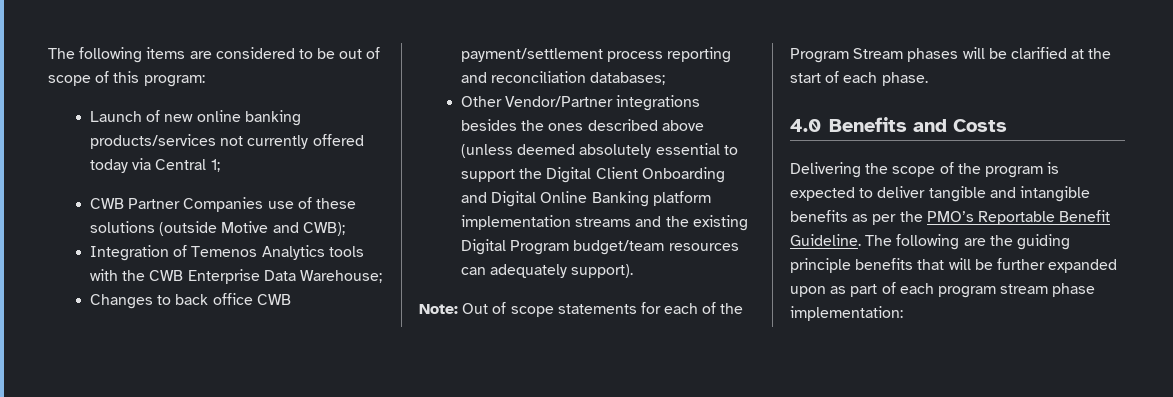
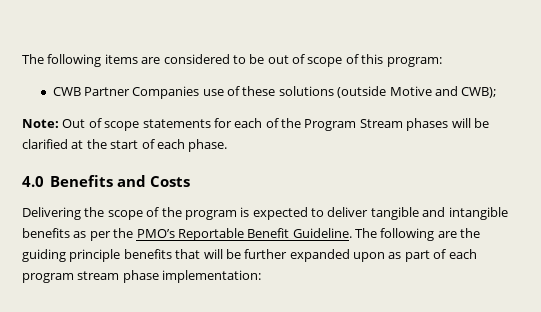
[89,110,301,126] [89,134,364,149] [89,158,220,173] // Launch of new online banking products/services not currently offered today via Central 1; -> (442, 62) none
[89,245,364,261] [89,269,382,284] [89,293,291,309] [460,47,732,63] [460,71,666,85] [460,95,701,111] [460,119,704,131] [460,143,738,158] [460,167,725,183] [460,191,711,207] [460,215,748,231] [460,239,739,255] [460,264,634,278] // Integration of Temenos Analytics tools with the CWB Enterprise Data Warehouse; // Changes to back office CWB payment/settlement process reporting and reconciliation databases; // Other Vendor/Partner integrations besides the ones described above (unless deemed absolutely essential to support the Digital Client Onboarding and Digital Online Banking platform implementation streams and the existing Digital Program budget/team resources can adequately support). -> (497, 92) none

